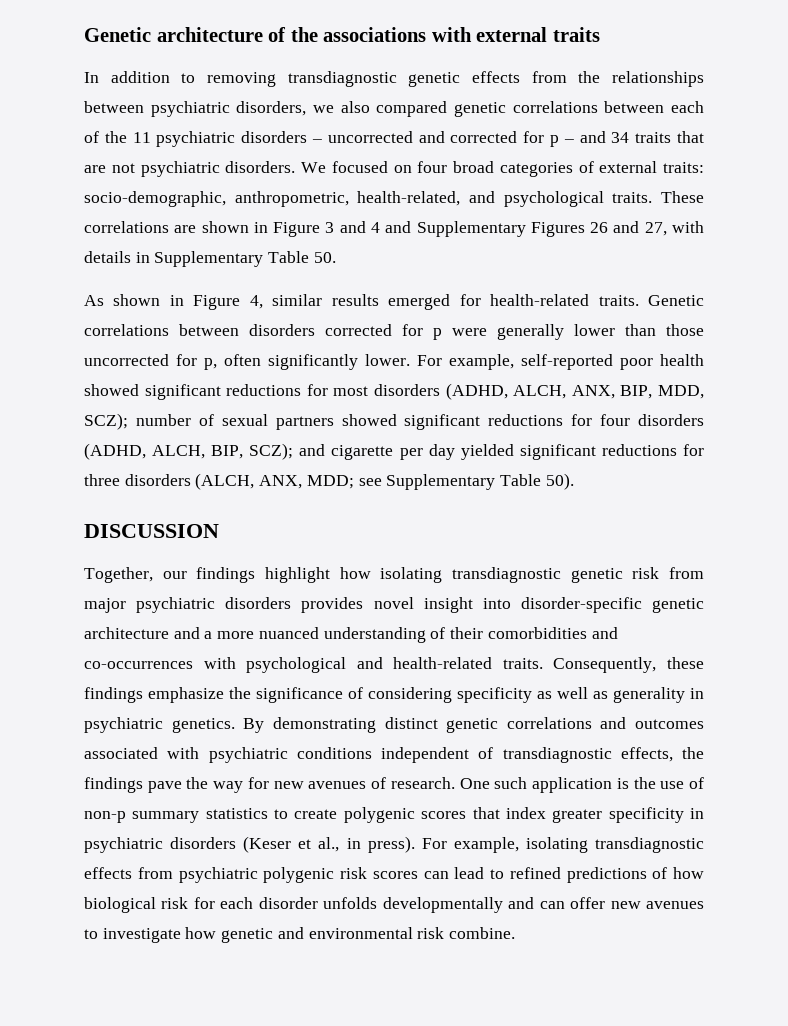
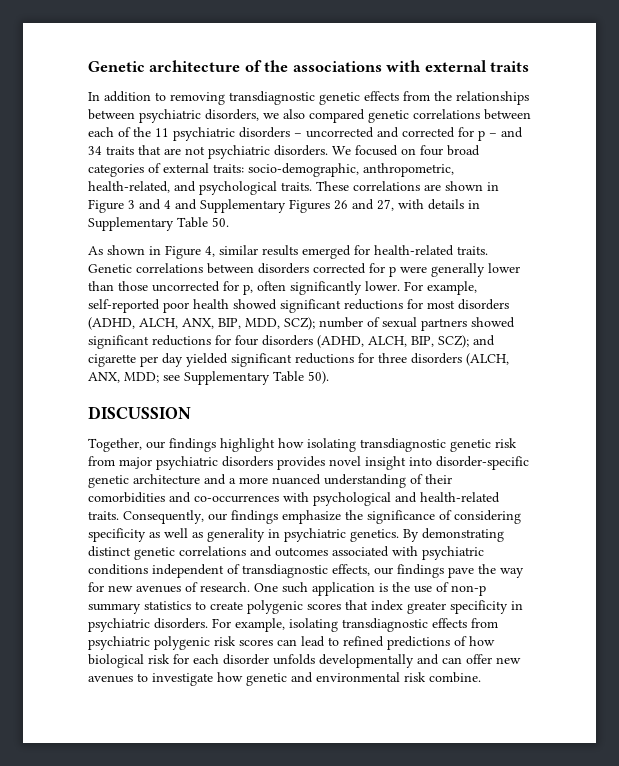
[666,657,704,669] these -> [208,513,227,521] our
[682,747,704,759] the -> [374,567,393,575] our
[170,836,415,853] disorders (Keser et al., in press). -> [154,618,208,629] disorders.

